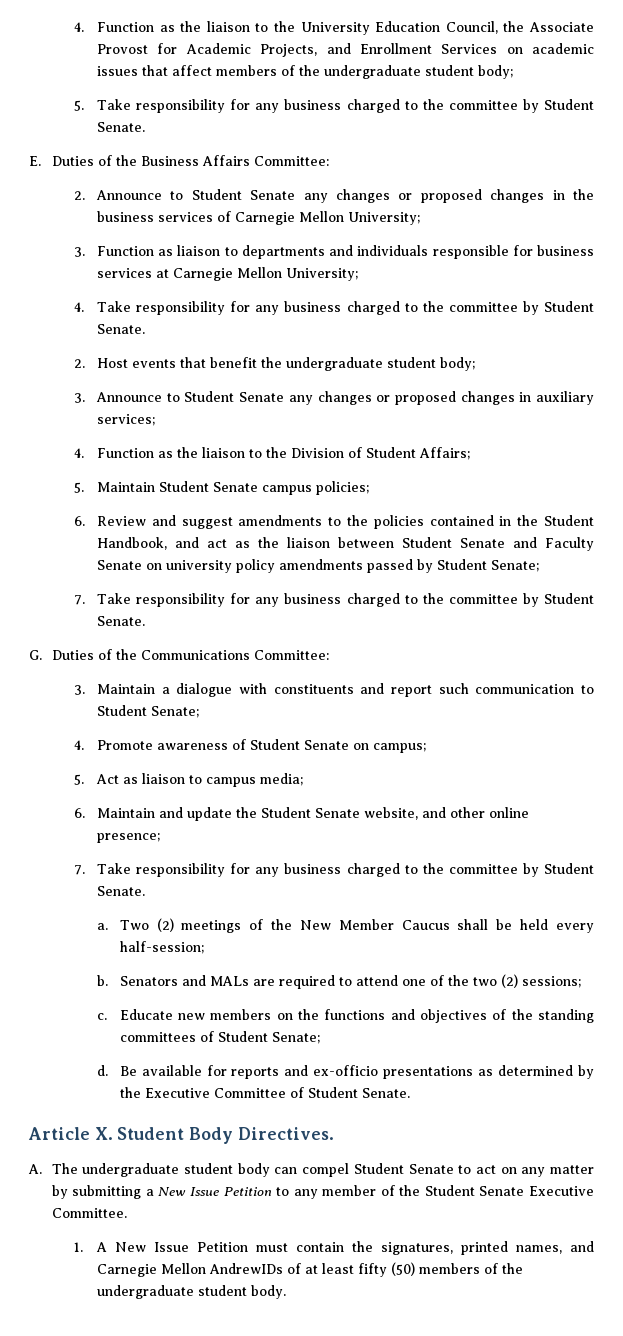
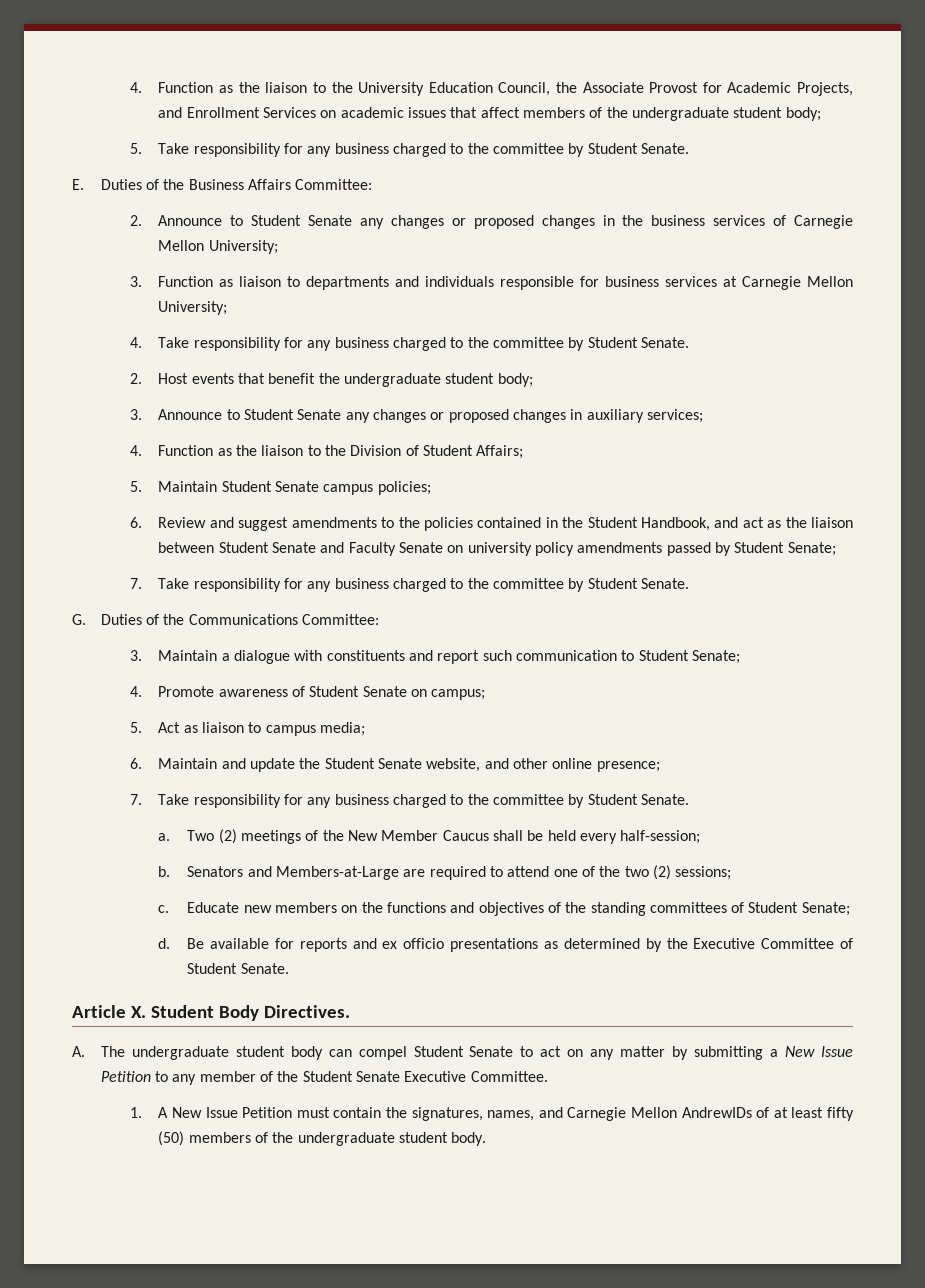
[209,976,249,986] MALs -> [275,866,399,880] Members-at-Large
[313,1065,379,1076] ex-officio -> [382,938,445,949] ex officio
[461,1241,509,1255] printed -> (483, 1114) none

